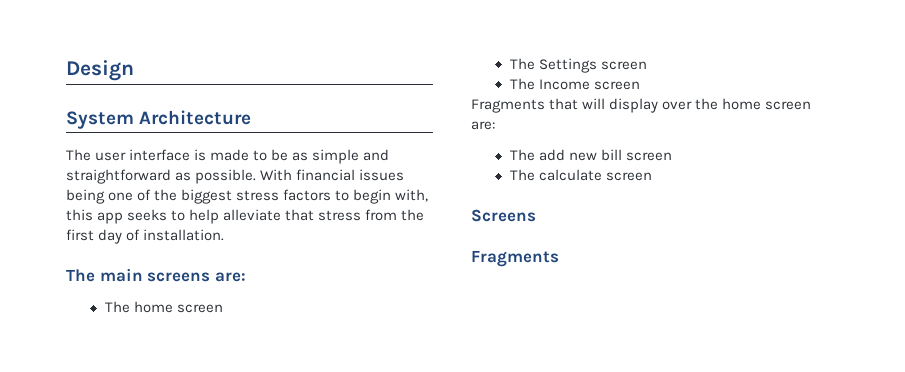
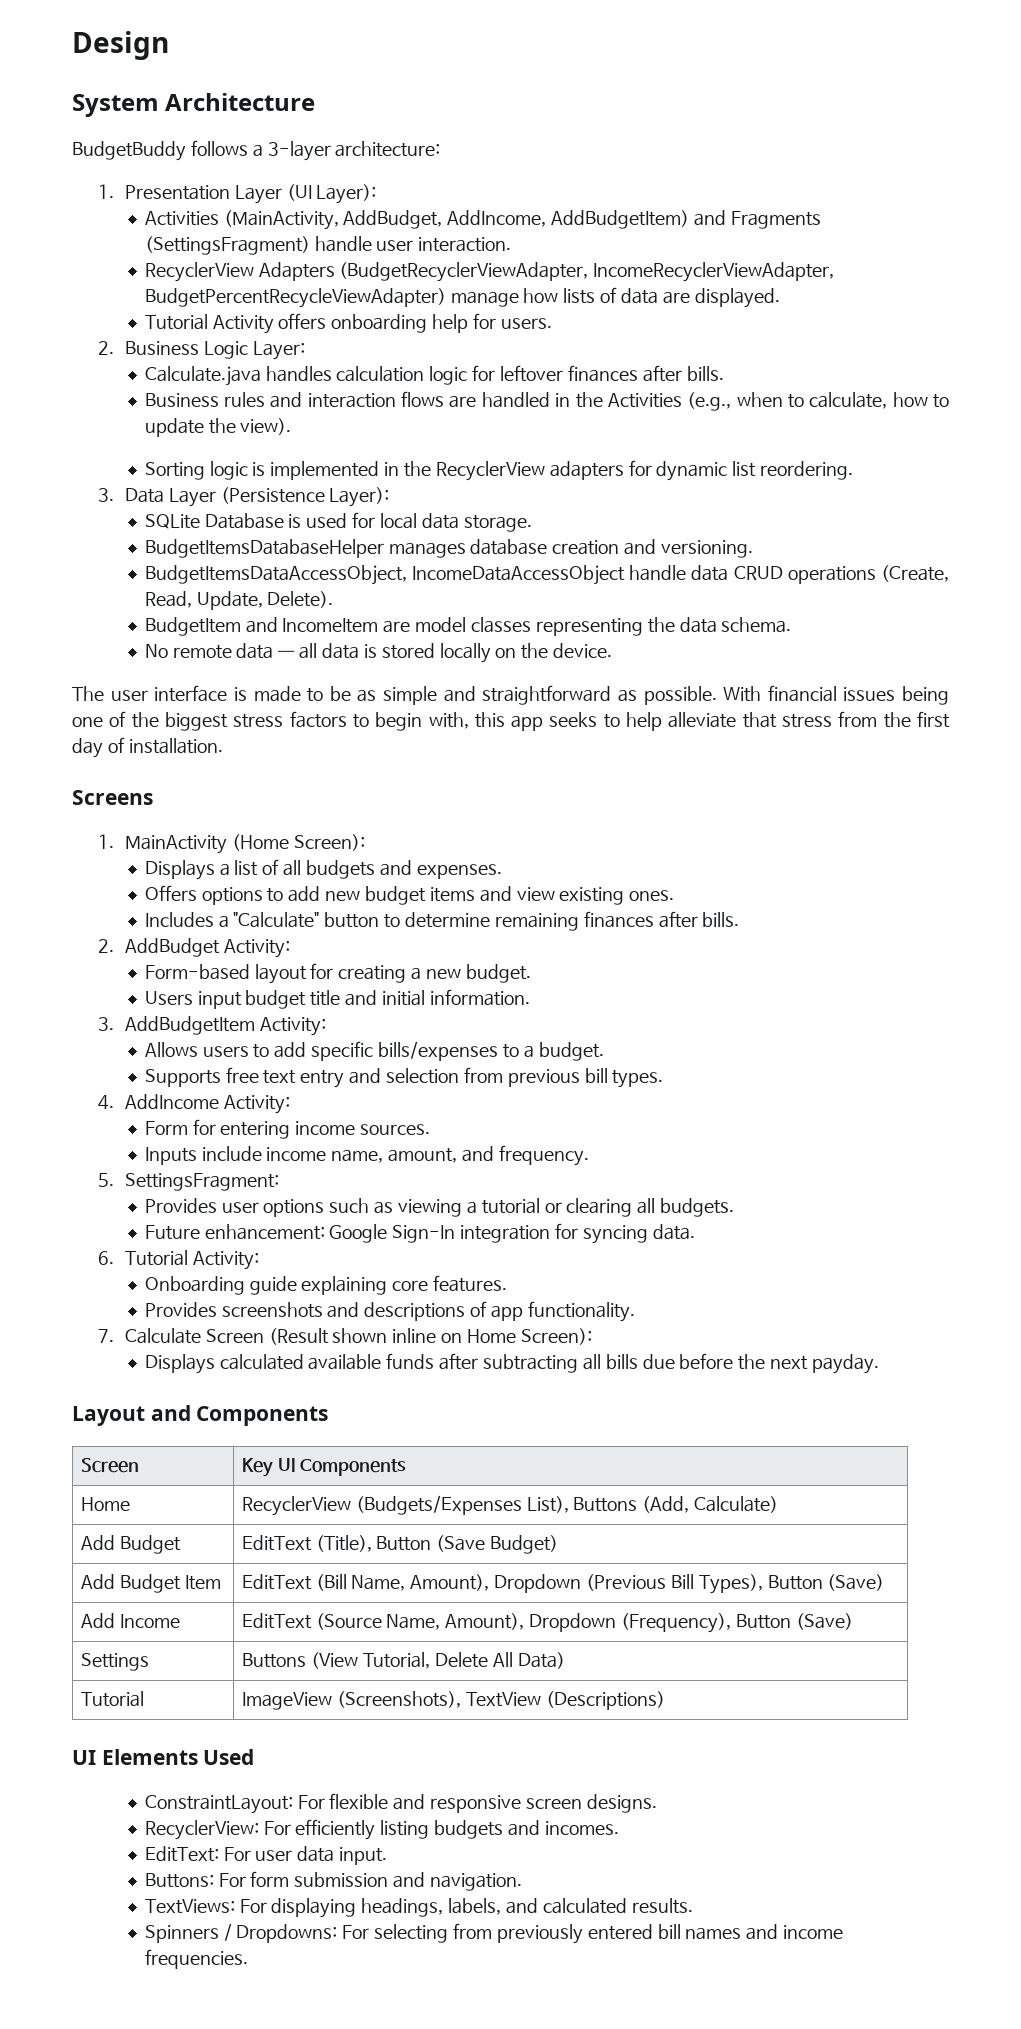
(252, 117) none -> [72,140,441,161] [98,184,377,204] [144,210,821,230] [144,236,512,255] [144,262,835,282] [144,287,780,308] [144,313,552,334] [98,341,305,360] [144,365,724,386] [144,391,949,411] [144,418,292,437] [144,460,854,481] [98,487,390,507] [144,512,532,532] [144,539,753,558] [144,565,950,585] [144,591,334,610] [144,617,792,636] [144,643,613,663] // BudgetBuddy follows a 3-layer architecture: // 1. Presentation Layer (UI Layer): // Activities (MainActivity, AddBudget, AddIncome, AddBudgetItem) and Fragments (SettingsFragment) handle user interaction. // RecyclerView Adapters (BudgetRecyclerViewAdapter, IncomeRecyclerViewAdapter, BudgetPercentRecycleViewAdapter) manage how lists of data are displayed. // Tutorial Activity offers onboarding help for users. // 2. Business Logic Layer: // Calculate.java handles calculation logic for leftover finances after bills. // Business rules and interaction flows are handled in the Activities (e.g., when to calculate, how to update the view). // Sorting logic is implemented in the RecyclerView adapters for dynamic list reordering. // 3. Data Layer (Persistence Layer): // SQLite Database is used for local data storage. // BudgetItemsDatabaseHelper manages database creation and versioning. // BudgetItemsDataAccessObject, IncomeDataAccessObject handle data CRUD operations (Create, Read, Update, Delete). // BudgetItem and IncomeItem are model classes representing the data schema. // No remote data — all data is stored locally on the device.
[66,268,246,282] [104,301,223,313] [509,58,647,73] [509,78,640,90] [471,98,812,113] [471,121,495,130] [509,149,672,161] [509,169,652,181] [471,209,536,222] [471,250,559,267] The main screens are: // The home screen // The Settings screen // The Income screen // Fragments that will display over the home screen are: // The add new bill screen // The calculate screen // Screens // Fragments -> [72,790,153,805] [98,834,365,854] [144,859,502,880] [144,885,675,905] [144,911,740,931] [98,938,290,958] [144,963,531,984] [144,989,530,1009] [98,1016,326,1036] [144,1041,604,1061] [144,1067,664,1088] [98,1094,290,1114] [144,1119,431,1139] [144,1145,589,1166] [98,1173,279,1191] [144,1198,735,1217] [144,1223,695,1244] [98,1250,259,1270] [144,1275,508,1295] [144,1301,635,1322] [98,1328,592,1345] [144,1353,880,1374] [72,1405,329,1426] [80,1458,139,1473] [241,1458,406,1477] [80,1497,130,1511] [241,1495,779,1516] [80,1535,181,1554] [241,1535,559,1554] [80,1574,221,1593] [241,1574,885,1594] [80,1613,180,1628] [241,1613,853,1633] [80,1653,149,1671] [241,1652,566,1669] [80,1691,144,1707] [241,1691,666,1710] [72,1749,255,1765] [144,1793,657,1814] [144,1819,619,1840] [144,1846,388,1865] [144,1871,522,1891] [144,1898,693,1918] [144,1923,844,1944] [144,1949,248,1969] Screens // 1. MainActivity (Home Screen): // Displays a list of all budgets and expenses. // Offers options to add new budget items and view existing ones. // Includes a "Calculate" button to determine remaining finances after bills. // 2. AddBudget Activity: // Form-based layout for creating a new budget. // Users input budget title and initial information. // 3. AddBudgetItem Activity: // Allows users to add specific bills/expenses to a budget. // Supports free text entry and selection from previous bill types. // 4. AddIncome Activity: // Form for entering income sources. // Inputs include income name, amount, and frequency. // 5. SettingsFragment: // Provides user options such as viewing a tutorial or clearing all budgets. // Future enhancement: Google Sign-In integration for syncing data. // 6. Tutorial Activity: // Onboarding guide explaining core features. // Provides screenshots and descriptions of app functionality. // 7. Calculate Screen (Result shown inline on Home Screen): // Displays calculated available funds after subtracting all bills due before the next payday. // Layout and Components // Screen | Key UI Components // Home | RecyclerView (Budgets/Expenses List), Buttons (Add, Calculate) // Add Budget | EditText (Title), Button (Save Budget) // Add Budget Item | EditText (Bill Name, Amount), Dropdown (Previous Bill Types), Button (Save) // Add Income | EditText (Source Name, Amount), Dropdown (Frequency), Button (Save) // Settings | Buttons (View Tutorial, Delete All Data) // Tutorial | ImageView (Screenshots), TextView (Descriptions) // UI Elements Used // ConstraintLayout: For flexible and responsive screen designs. // RecyclerView: For efficiently listing budgets and incomes. // EditText: For user data input. // Buttons: For form submission and navigation. // TextViews: For displaying headings, labels, and calculated results. // Spinners / Dropdowns: For selecting from previously entered bill names and income frequencies.

